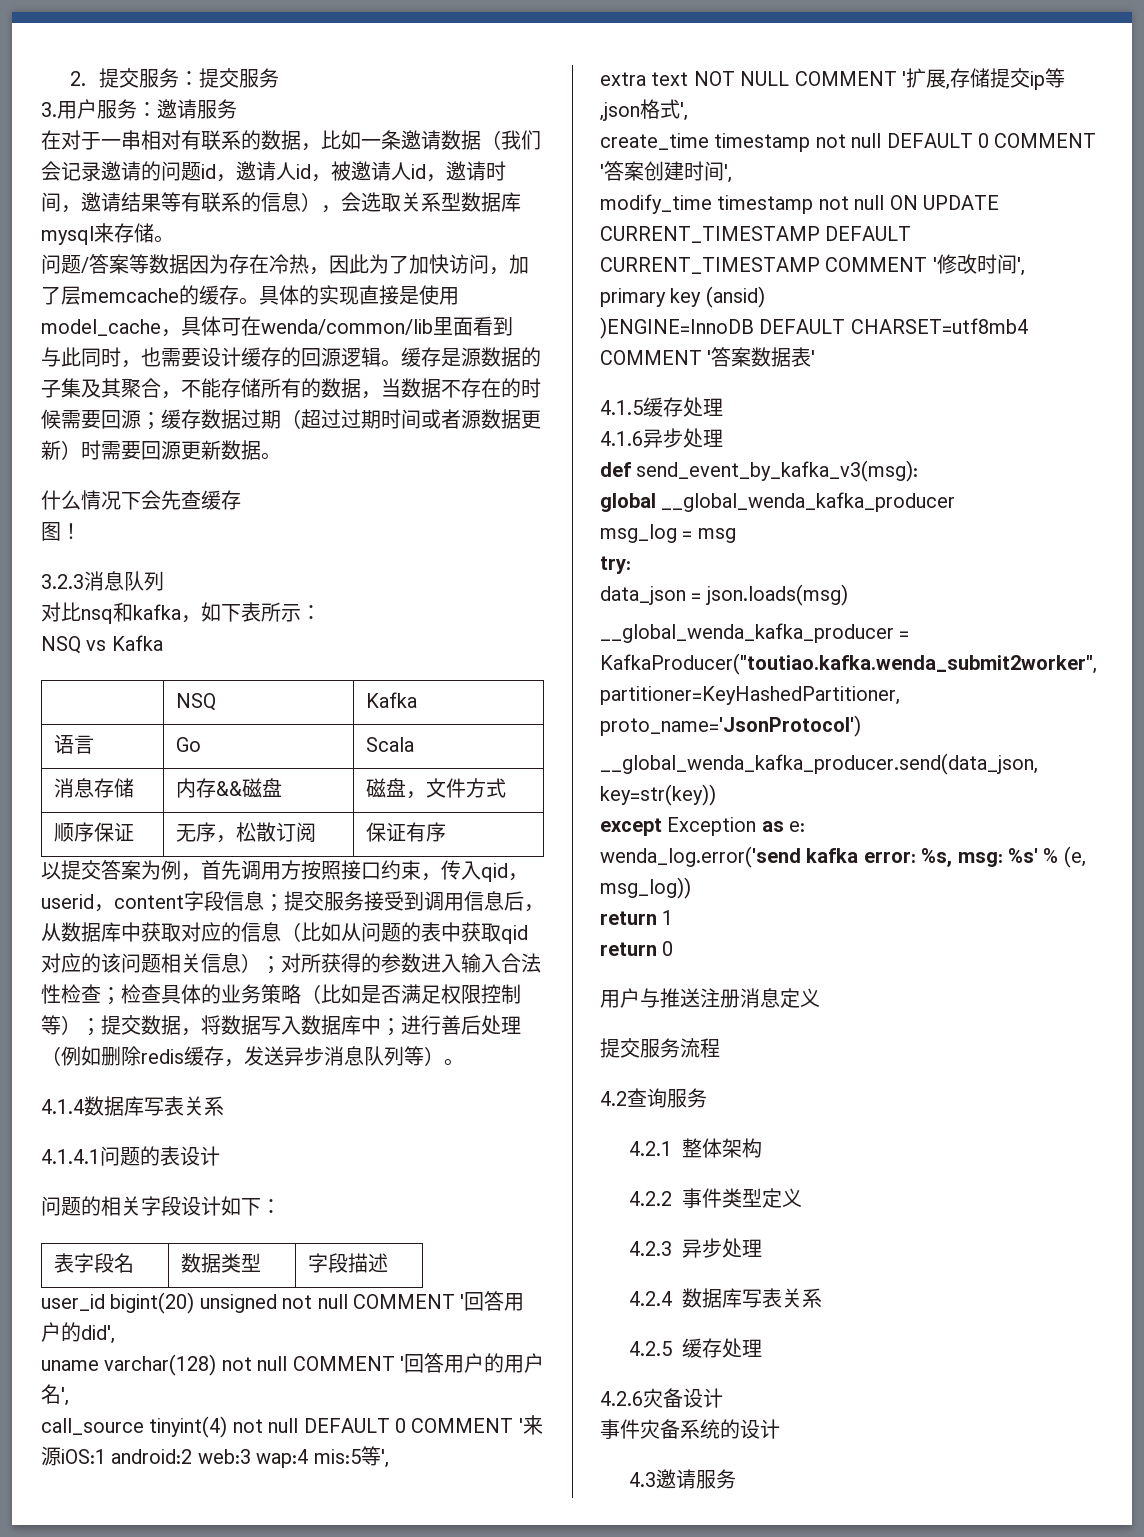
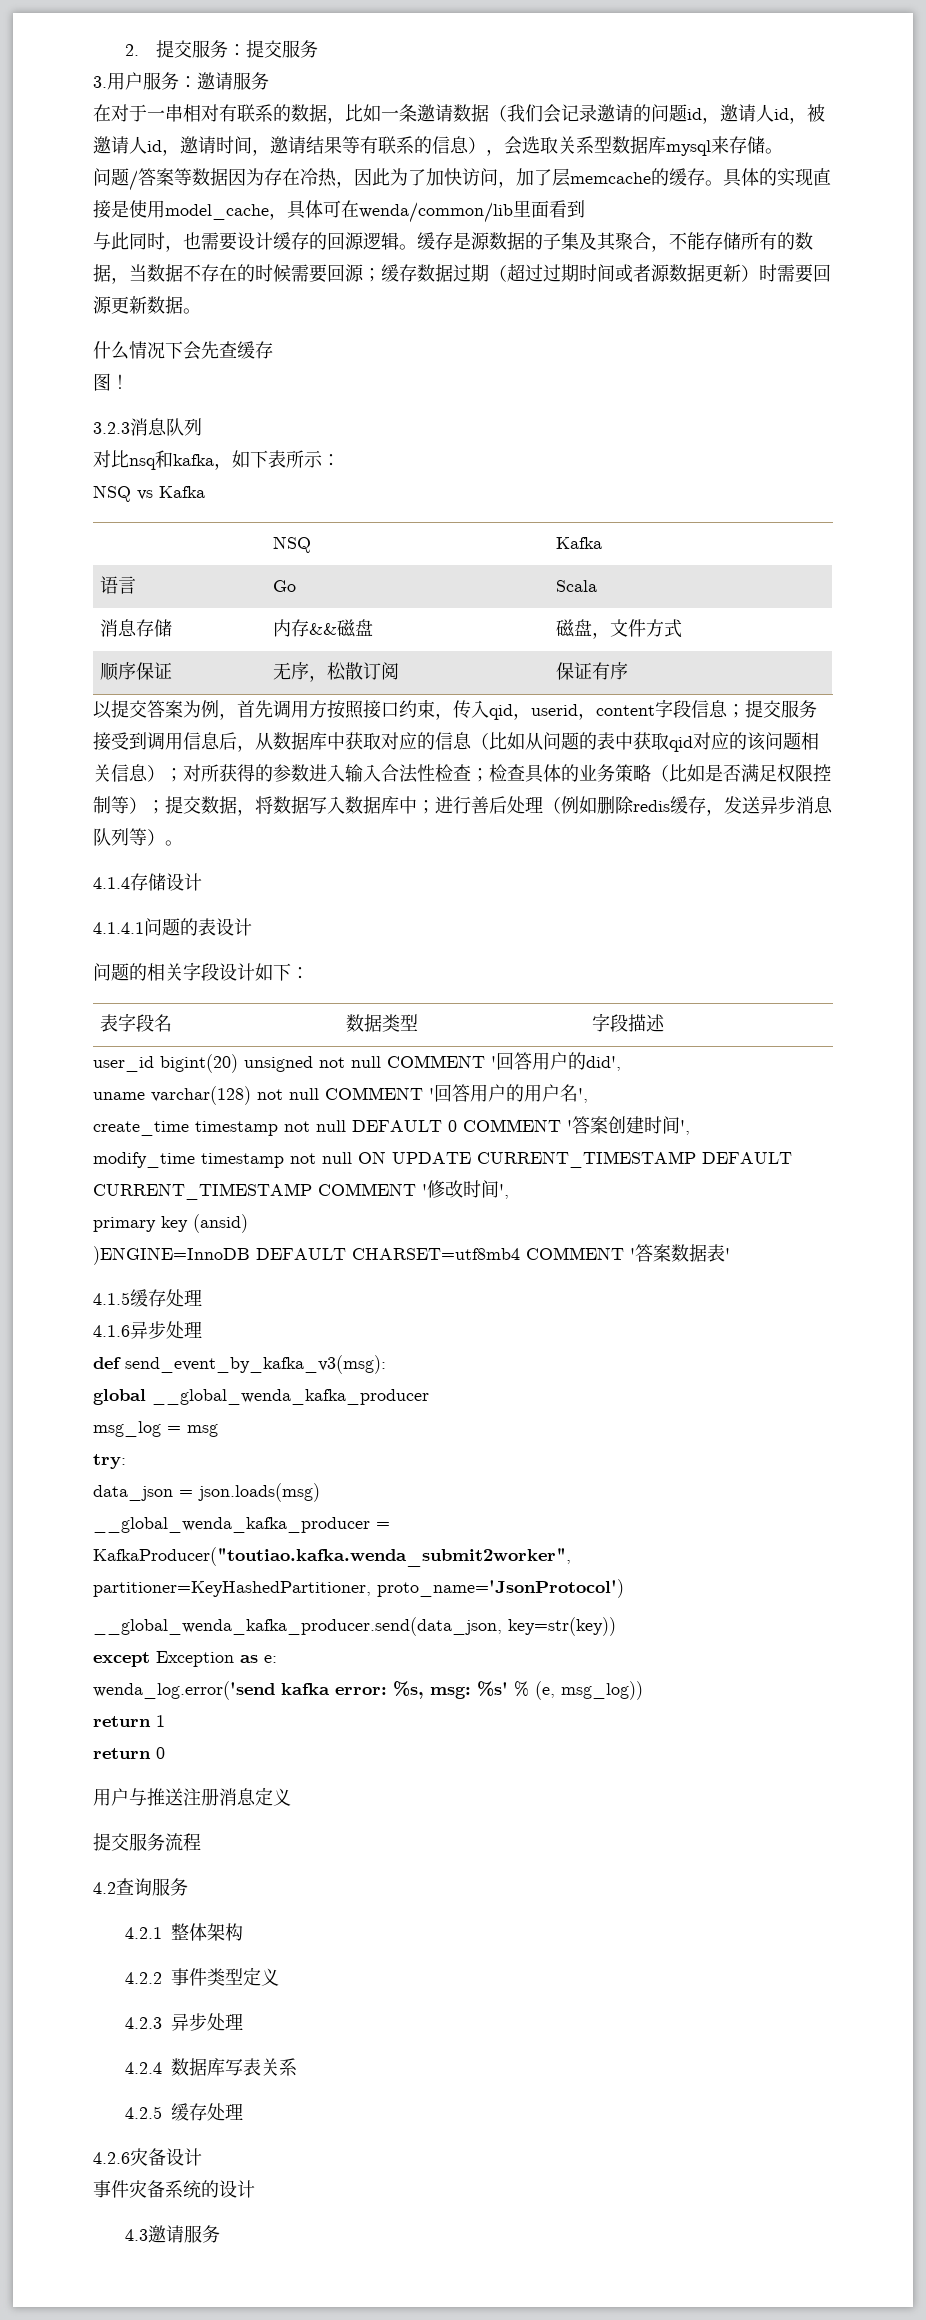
[84,1096,224,1116] 数据库写表关系 -> [130,873,202,891] 存储设计
[41,1415,543,1438] [41,1446,389,1468] [600,68,1065,90] [600,99,688,121] // call_source tinyint(4) not null DEFAULT 0 COMMENT '来源iOS:1 android:2 web:3 wap:4 mis:5等', // extra text NOT NULL COMMENT '扩展,存储提交ip等,json格式', -> (588, 1095) none

